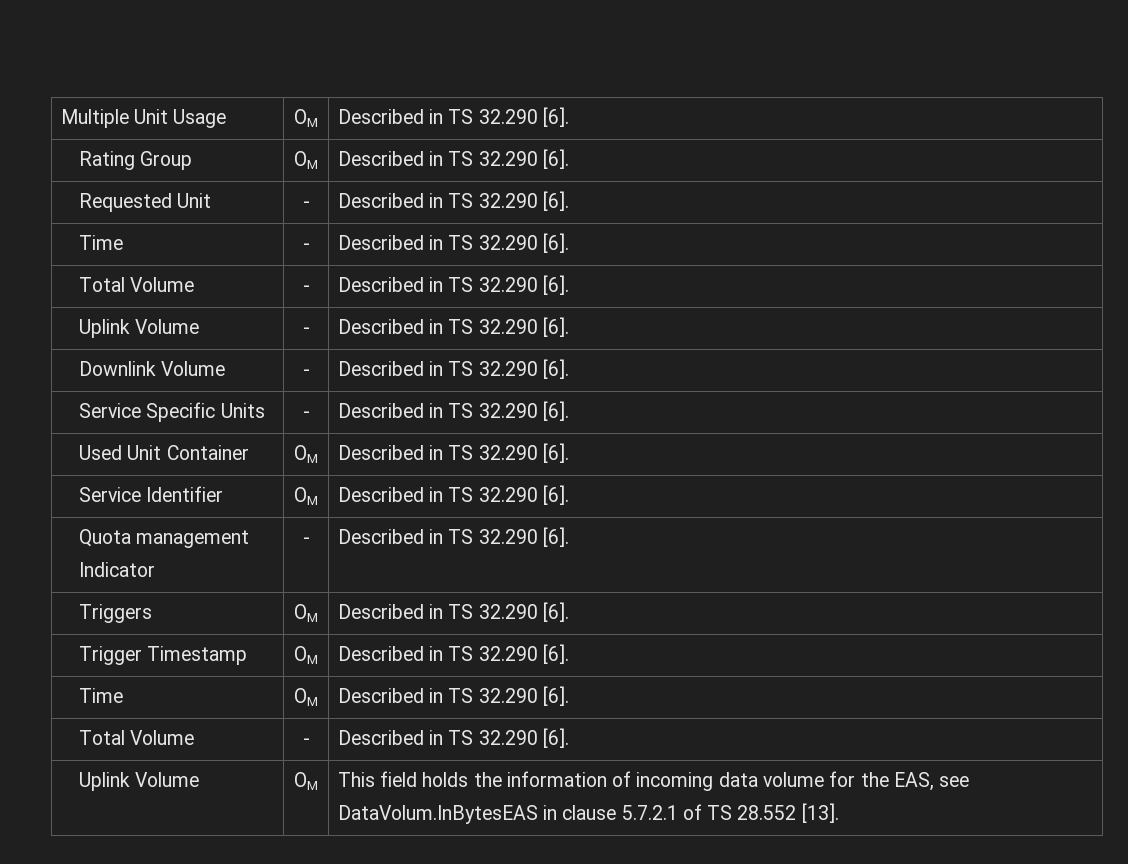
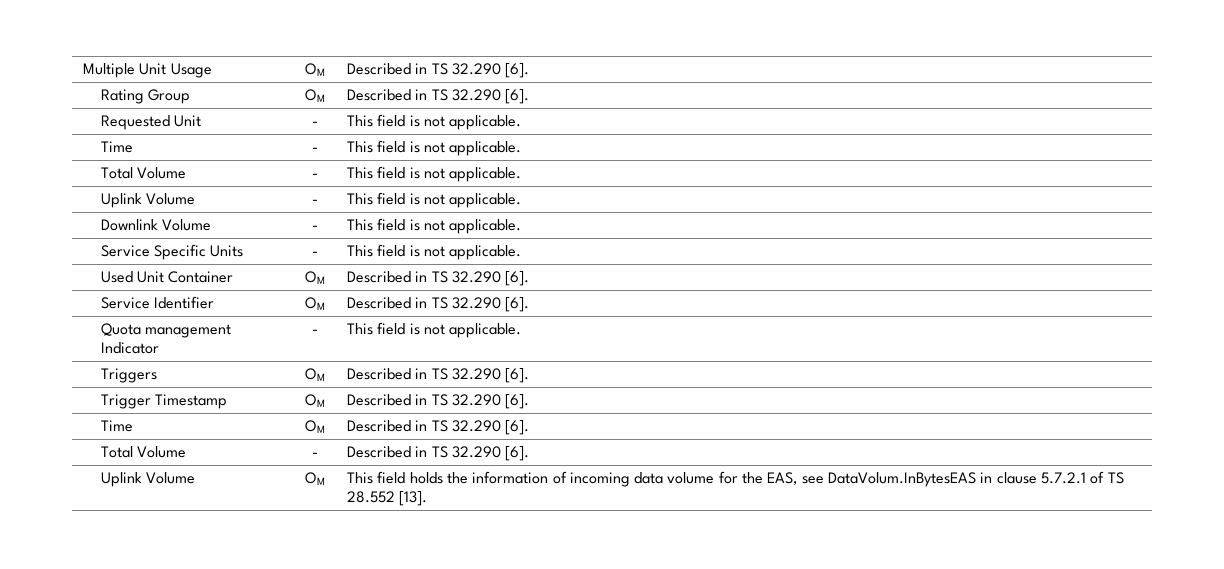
[337,191,569,211] [78,235,123,250] [302,243,310,250] [337,233,569,253] [78,277,195,292] [302,285,310,292] [337,275,569,295] [78,319,200,338] [302,327,310,334] [337,317,569,337] [78,361,226,376] [302,369,310,376] [337,359,569,379] Described in TS 32.290 [6]. // Time | - | Described in TS 32.290 [6]. // Total Volume | - | Described in TS 32.290 [6]. // Uplink Volume | - | Described in TS 32.290 [6]. // Downlink Volume | - | Described in TS 32.290 [6]. -> [346,114,522,130] [100,141,133,153] [312,147,318,152] [346,140,522,156] [100,167,186,179] [312,173,318,178] [346,166,522,182] [100,193,195,208] [312,199,318,204] [346,192,522,208] [100,219,211,231] [312,225,318,230] [346,218,522,234] This field is not applicable. // Time | - | This field is not applicable. // Total Volume | - | This field is not applicable. // Uplink Volume | - | This field is not applicable. // Downlink Volume | - | This field is not applicable.
[337,401,569,421] Described in TS 32.290 [6]. -> [346,244,522,260] This field is not applicable.
[337,527,569,547] Described in TS 32.290 [6]. -> [346,322,522,338] This field is not applicable.

